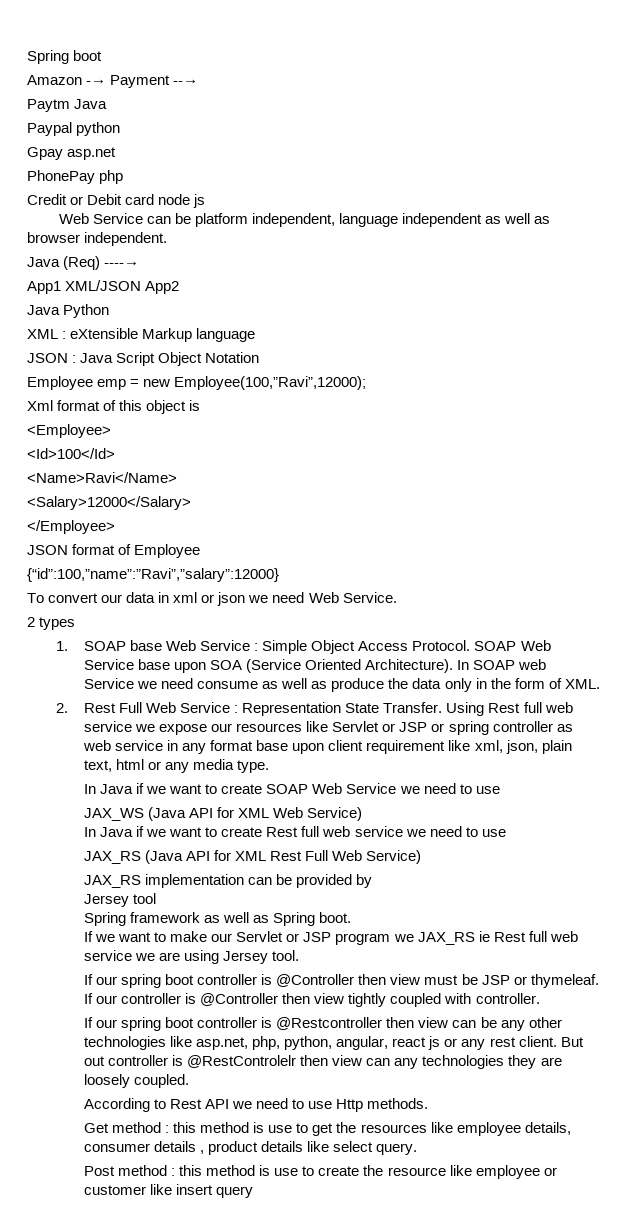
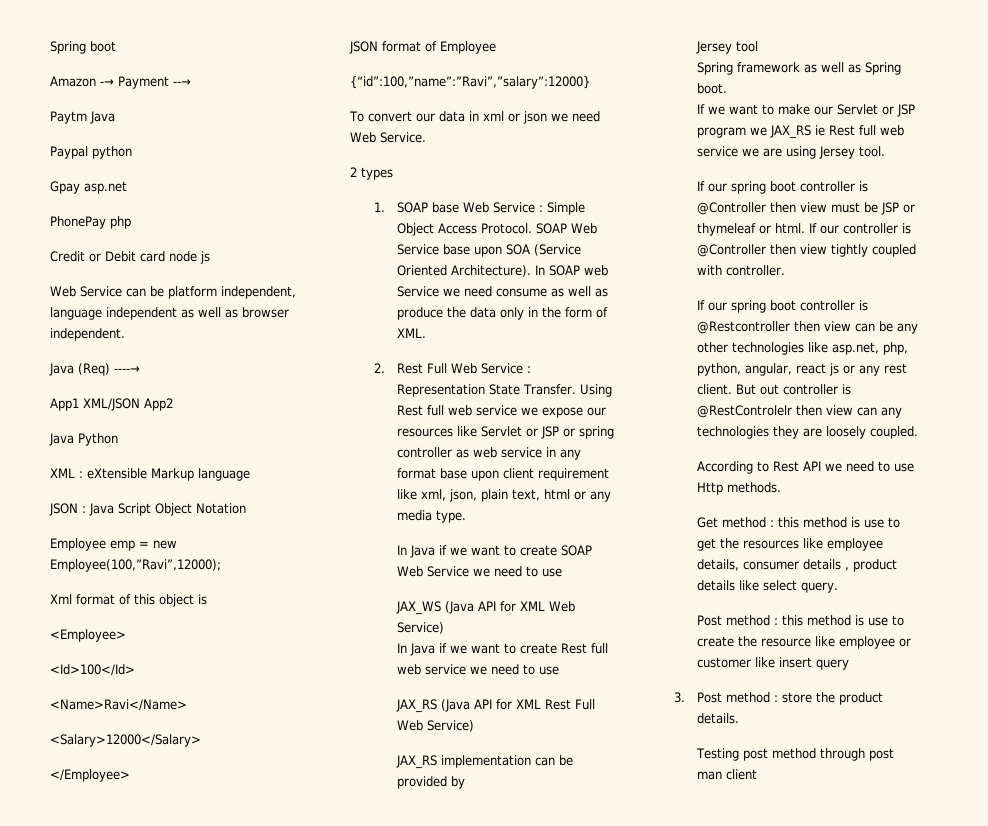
[530,974,599,988] thymeleaf. -> [697,223,806,236] thymeleaf or html.
(254, 1192) none -> [673,692,884,705] [697,713,740,724] [696,748,895,761] [697,769,758,780] // 3. Post method : store the product details. // Testing post method through post man client

